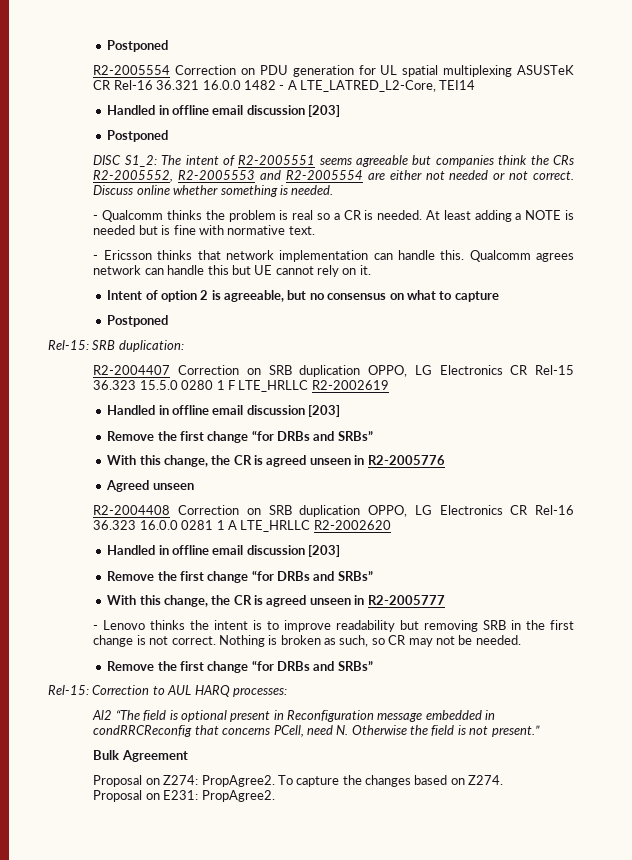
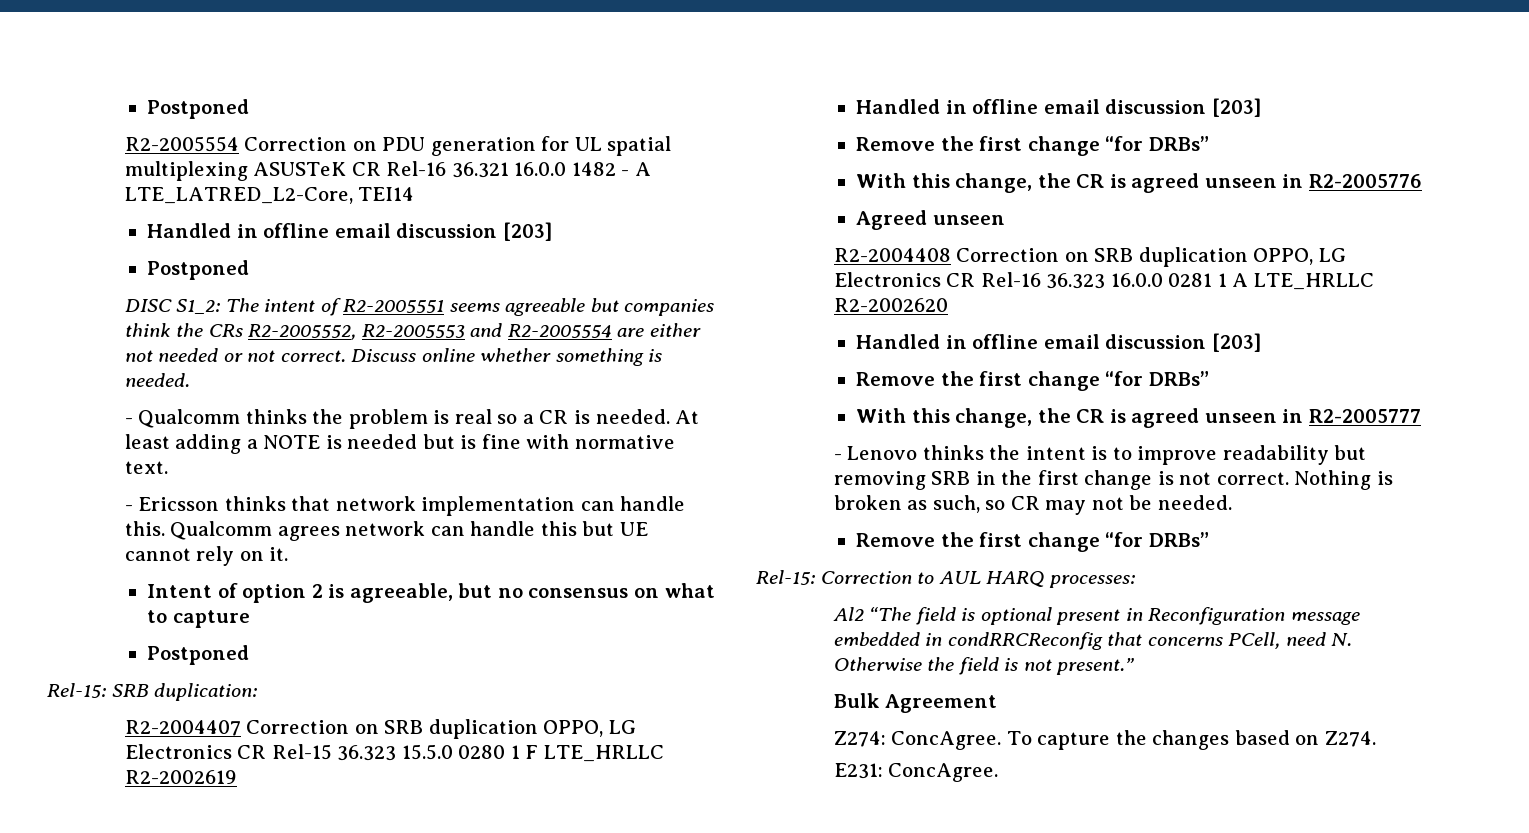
[277,431,373,441] DRBs and SRBs” -> [1148,136,1209,151] DRBs”
[277,571,373,581] DRBs and SRBs” -> [1148,371,1209,386] DRBs”
[277,661,373,671] DRBs and SRBs” -> [1148,532,1209,547] DRBs”
[93,775,275,787] Proposal on Z274: PropAgree2. -> [833,731,1002,750] Z274: ConcAgree.
[93,790,275,802] Proposal on E231: PropAgree2. -> [833,763,999,782] E231: ConcAgree.

